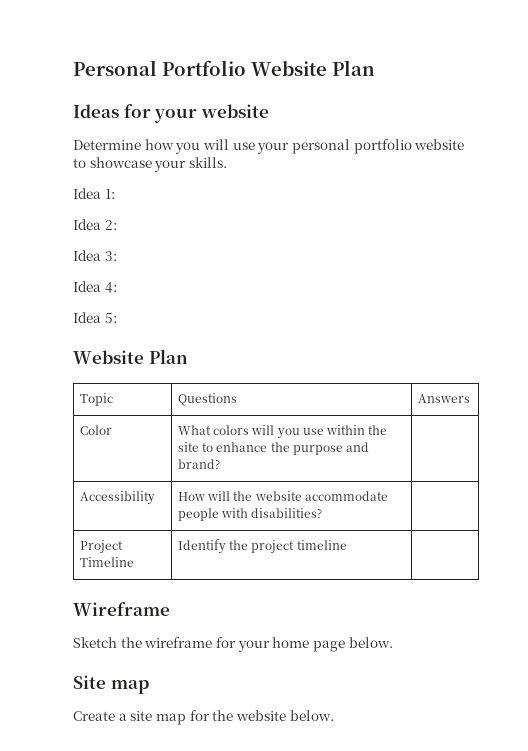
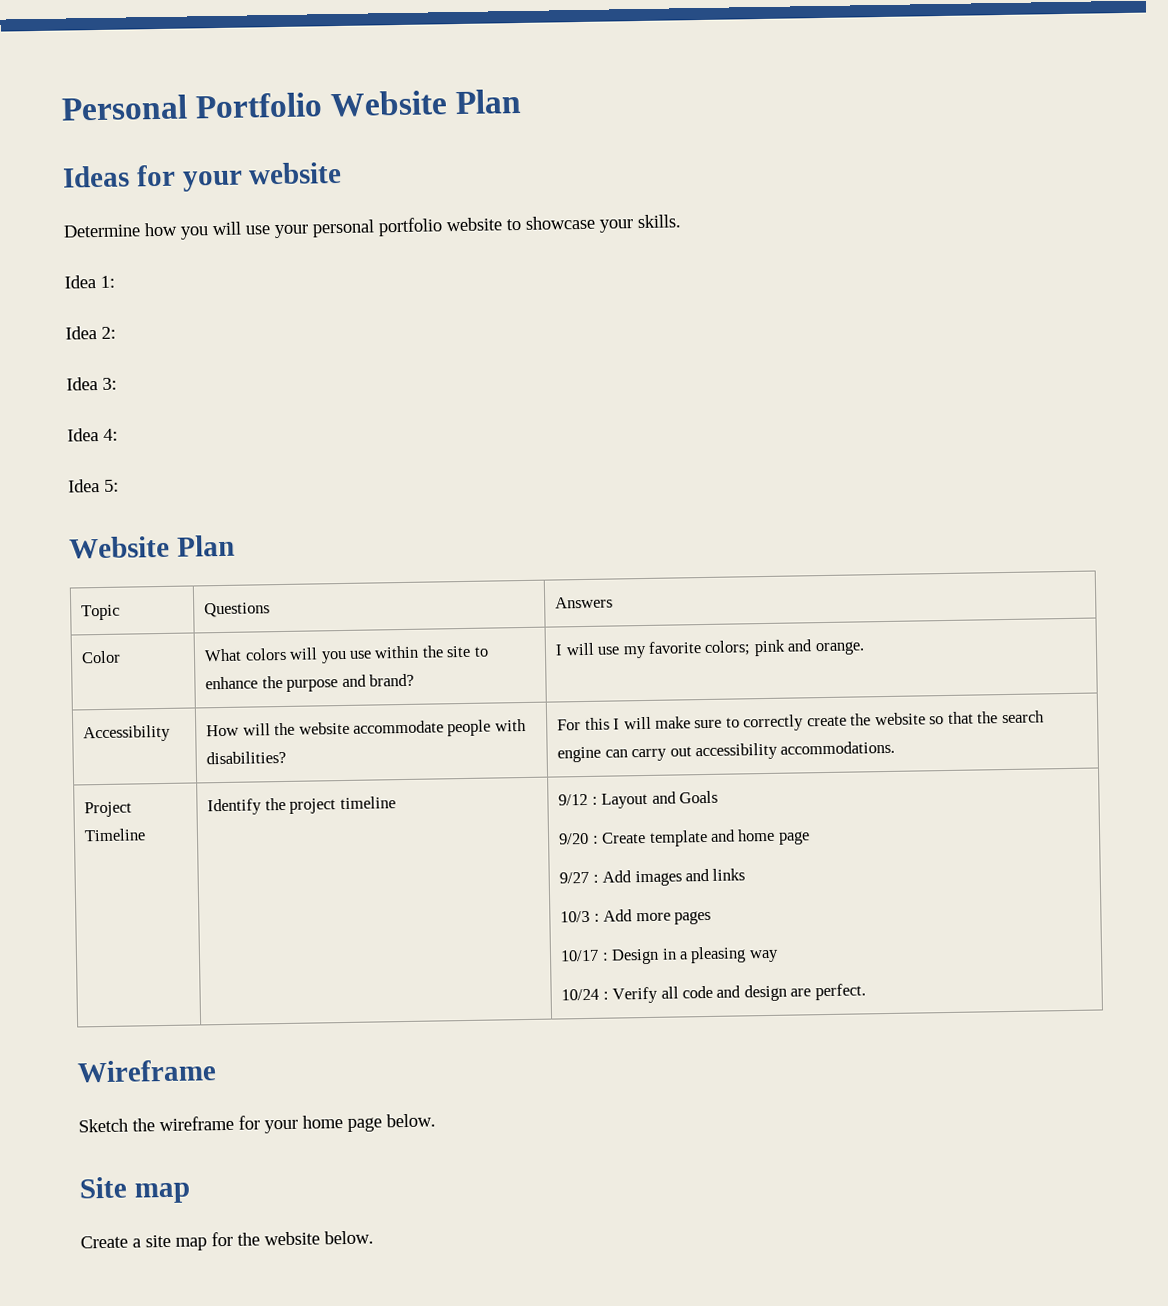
(220, 464) none -> [555,639,865,659] I will use my favorite colors; pink and orange.
(323, 513) none -> [557,710,1045,732] [557,740,896,763] For this I will make sure to correctly create the website so that the search engine can carry out accessibility accommodations.
(347, 545) none -> [558,790,718,809] [558,828,810,847] [559,868,746,887] [560,909,711,925] [560,946,779,965] [561,983,866,1004] 9/12 : Layout and Goals // 9/20 : Create template and home page // 9/27 : Add images and links // 10/3 : Add more pages // 10/17 : Design in a pleasing way // 10/24 : Verify all code and design are perfect.

